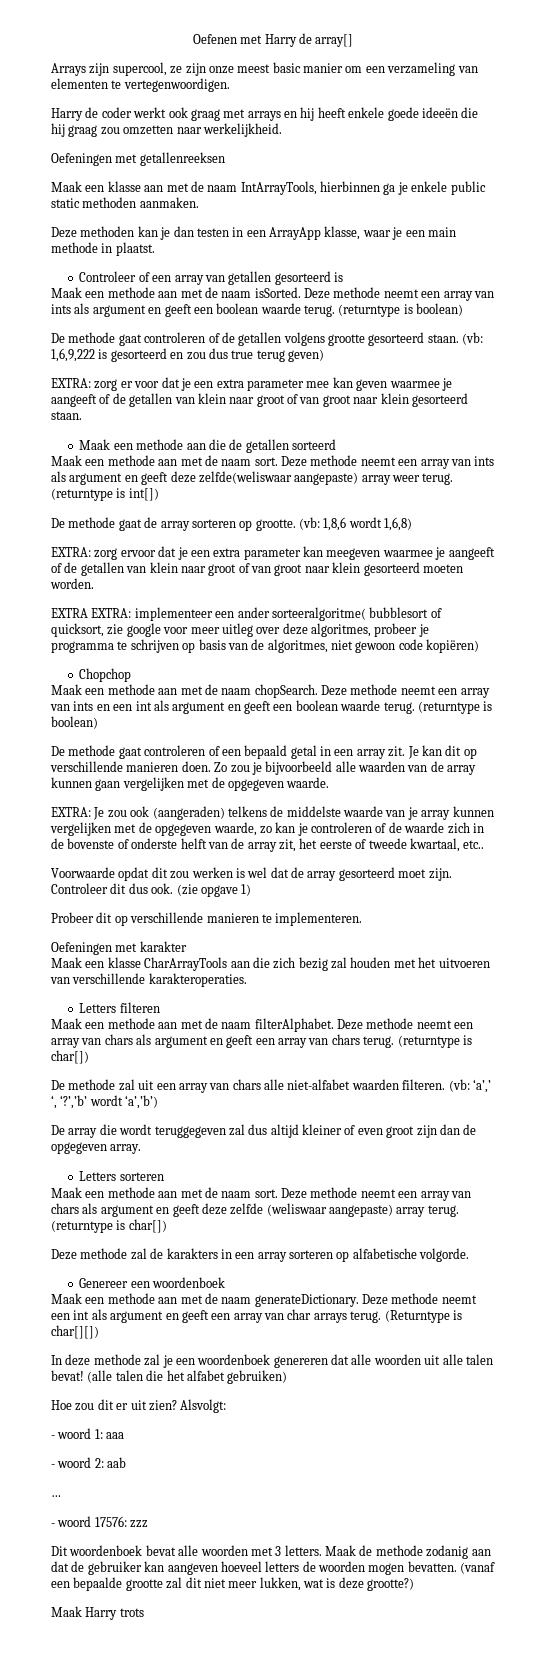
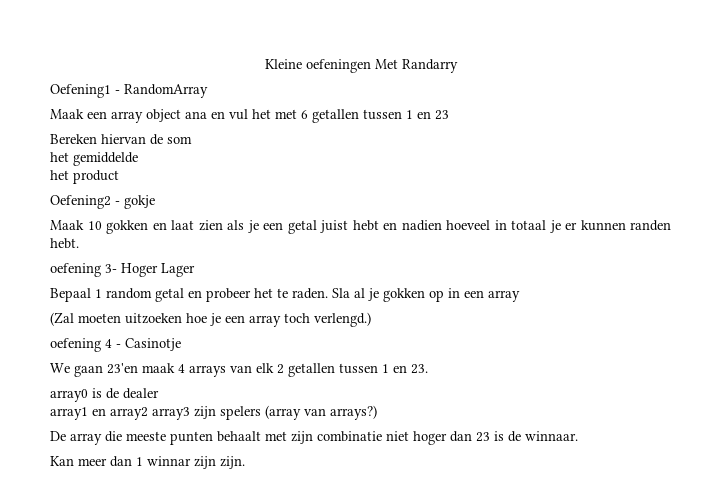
[192,33,354,47] [51,62,478,76] [51,78,230,92] [51,107,479,121] [51,123,282,137] [51,152,225,166] [51,181,486,195] [51,197,199,208] [51,226,456,240] [51,242,155,256] [79,271,344,285] [51,287,494,301] [51,303,464,317] [51,332,484,346] [51,348,324,362] [51,377,452,391] [51,393,468,407] [51,411,82,420] [79,439,337,453] [51,455,495,469] [51,471,454,485] [51,488,159,501] [51,517,413,531] [51,546,495,560] [51,562,463,576] [50,578,94,589] [51,607,442,621] [51,623,429,637] [51,639,480,653] [79,668,132,682] [51,684,490,698] [50,700,493,714] [51,716,98,729] [51,745,477,759] [50,761,477,775] [51,777,330,791] [51,806,494,820] [50,822,484,836] [51,838,485,852] [51,867,452,881] [51,883,252,897] [51,912,363,926] [51,941,187,955] [51,957,490,971] [50,973,247,987] [79,1002,160,1013] [51,1018,474,1032] [51,1034,472,1048] [51,1050,89,1064] [51,1079,491,1093] [51,1095,159,1109] [51,1124,477,1138] [51,1142,142,1154] [79,1171,164,1181] [51,1187,471,1201] [51,1203,459,1217] [51,1219,167,1233] [51,1248,470,1262] [79,1277,226,1288] [51,1293,477,1307] [51,1309,462,1323] [51,1325,99,1339] [51,1354,493,1368] [51,1370,288,1384] [51,1399,227,1413] [51,1428,125,1439] [51,1457,127,1468] [51,1495,61,1497] [51,1516,149,1528] [51,1545,491,1559] [51,1561,496,1575] [51,1577,415,1591] [51,1606,144,1620] Oefenen met Harry de array[] // Arrays zijn supercool, ze zijn onze meest basic manier om een verzameling van elementen te vertegenwoordigen. // Harry de coder werkt ook graag met arrays en hij heeft enkele goede ideeën die hij graag zou omzetten naar werkelijkheid. // Oefeningen met getallenreeksen // Maak een klasse aan met de naam IntArrayTools, hierbinnen ga je enkele public static methoden aanmaken. // Deze methoden kan je dan testen in een ArrayApp klasse, waar je een main methode in plaatst. // Controleer of een array van getallen gesorteerd is // Maak een methode aan met de naam isSorted. Deze methode neemt een array van ints als argument en geeft een boolean waarde terug. (returntype is boolean) // De methode gaat controleren of de getallen volgens grootte gesorteerd staan. (vb: 1,6,9,222 is gesorteerd en zou dus true terug geven) // EXTRA: zorg er voor dat je een extra parameter mee kan geven waarmee je aangeeft of de getallen van klein naar groot of van groot naar klein gesorteerd staan. // Maak een methode aan die de getallen sorteerd // Maak een methode aan met de naam sort. Deze methode neemt een array van ints als argument en geeft deze zelfde(weliswaar aangepaste) array weer terug. (returntype is int[]) // De methode gaat de array sorteren op grootte. (vb: 1,8,6 wordt 1,6,8) // EXTRA: zorg ervoor dat je een extra parameter kan meegeven waarmee je aangeeft of de getallen van klein naar groot of van groot naar klein gesorteerd moeten worden. // EXTRA EXTRA: implementeer een ander sorteeralgoritme( bubblesort of quicksort, zie google voor meer uitleg over deze algoritmes, probeer je programma te schrijven op basis van de algoritmes, niet gewoon code kopiëren) // Chopchop // Maak een methode aan met de naam chopSearch. Deze methode neemt een array van ints en een int als argument en geeft een boolean waarde terug. (returntype is boolean) // De methode gaat controleren of een bepaald getal in een array zit. Je kan dit op verschillende manieren doen. Zo zou je bijvoorbeeld alle waarden van de array kunnen gaan vergelijken met de opgegeven waarde. // EXTRA: Je zou ook (aangeraden) telkens de middelste waarde van je array kunnen vergelijken met de opgegeven waarde, zo kan je controleren of de waarde zich in de bovenste of onderste helft van de array zit, het eerste of tweede kwartaal, etc.. // Voorwaarde opdat dit zou werken is wel dat de array gesorteerd moet zijn. Controleer dit dus ook. (zie opgave 1) // Probeer dit op verschillende manieren te implementeren. // Oefeningen met karakter // Maak een klasse CharArrayTools aan die zich bezig zal houden met het uitvoeren van verschillende karakteroperaties. // Letters filteren // Maak een methode aan met de naam filterAlphabet. Deze methode neemt een array van chars als argument en geeft een array van chars terug. (returntype is char[]) // De methode zal uit een array van chars alle niet-alfabet waarden filteren. (vb: ‘a’,’ ‘, ‘?’,’b’ wordt ‘a’,’b’) // De array die wordt teruggegeven zal dus altijd kleiner of even groot zijn dan de opgegeven array. // Letters sorteren // Maak een methode aan met de naam sort. Deze methode neemt een array van chars als argument en geeft deze zelfde (weliswaar aangepaste) array terug. (returntype is char[]) // Deze methode zal de karakters in een array sorteren op alfabetische volgorde. // Genereer een woordenboek // Maak een methode aan met de naam generateDictionary. Deze methode neemt een int als argument en geeft een array van char arrays terug. (Returntype is char[][]) // In deze methode zal je een woordenboek genereren dat alle woorden uit alle talen bevat! (alle talen die het alfabet gebruiken) // Hoe zou dit er uit zien? Alsvolgt: // - woord 1: aaa // - woord 2: aab // … // - woord 17576: zzz // Dit woordenboek bevat alle woorden met 3 letters. Maak de methode zodanig aan dat de gebruiker kan aangeven hoeveel letters de woorden mogen bevatten. (vanaf een bepaalde grootte zal dit niet meer lukken, wat is deze grootte?) // Maak Harry trots -> [264,59,458,73] [50,84,208,98] [50,109,449,123] [50,134,192,145] [50,152,138,166] [50,170,119,184] [50,195,155,209] [50,220,671,234] [50,238,79,249] [50,263,195,277] [50,288,520,302] [50,312,371,327] [50,338,181,352] [50,363,428,377] [50,388,159,402] [50,405,377,420] [50,431,578,445] [50,456,245,469] Kleine oefeningen Met Randarry // Oefening1 - RandomArray // Maak een array object ana en vul het met 6 getallen tussen 1 en 23 // Bereken hiervan de som // het gemiddelde // het product // Oefening2 - gokje // Maak 10 gokken en laat zien als je een getal juist hebt en nadien hoeveel in totaal je er kunnen randen hebt. // oefening 3- Hoger Lager // Bepaal 1 random getal en probeer het te raden. Sla al je gokken op in een array // (Zal moeten uitzoeken hoe je een array toch verlengd.) // oefening 4 - Casinotje // We gaan 23'en maak 4 arrays van elk 2 getallen tussen 1 en 23. // array0 is de dealer // array1 en array2 array3 zijn spelers (array van arrays?) // De array die meeste punten behaalt met zijn combinatie niet hoger dan 23 is de winnaar. // Kan meer dan 1 winnar zijn zijn.

